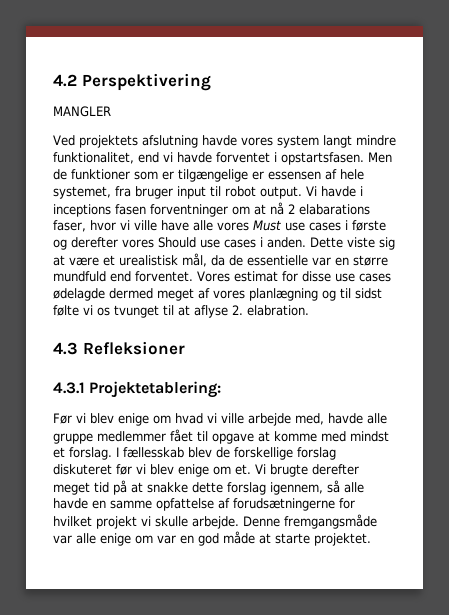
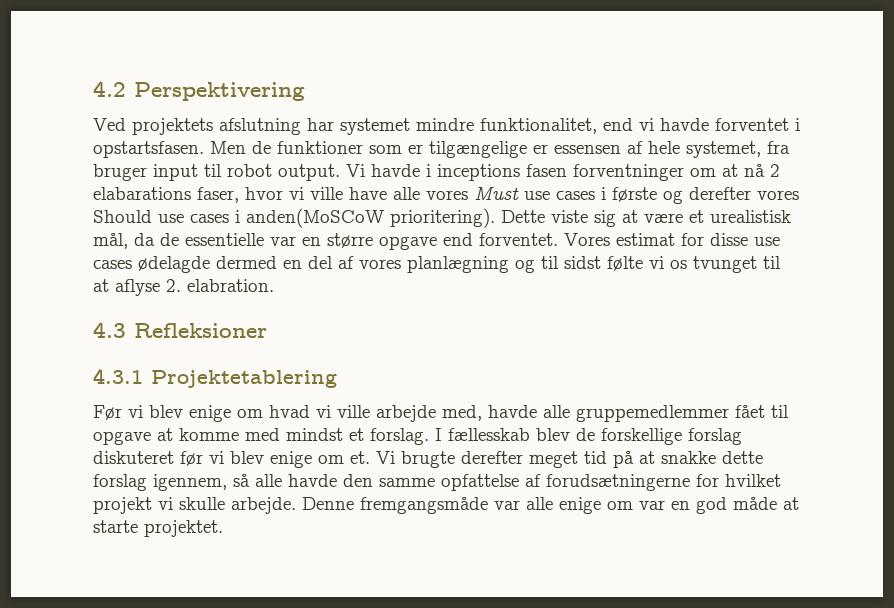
[53,106,111,117] // MANGLER -> (305, 91) none
[202,135,352,148] havde vores system langt -> [307,118,410,135] har systemet
[267,237,306,248] anden. -> [246,208,495,228] anden(MoSCoW prioritering).
[53,271,106,282] mundfuld -> [379,236,437,250] opgave
[157,288,194,301] meget -> [283,256,333,269] en del
[89,381,222,398] Projektetablering: -> [151,370,337,388] Projektetablering
[53,431,166,444] gruppe medlemmer -> [576,405,729,422] gruppemedlemmer
[92,500,106,509] en -> [343,474,373,487] den

